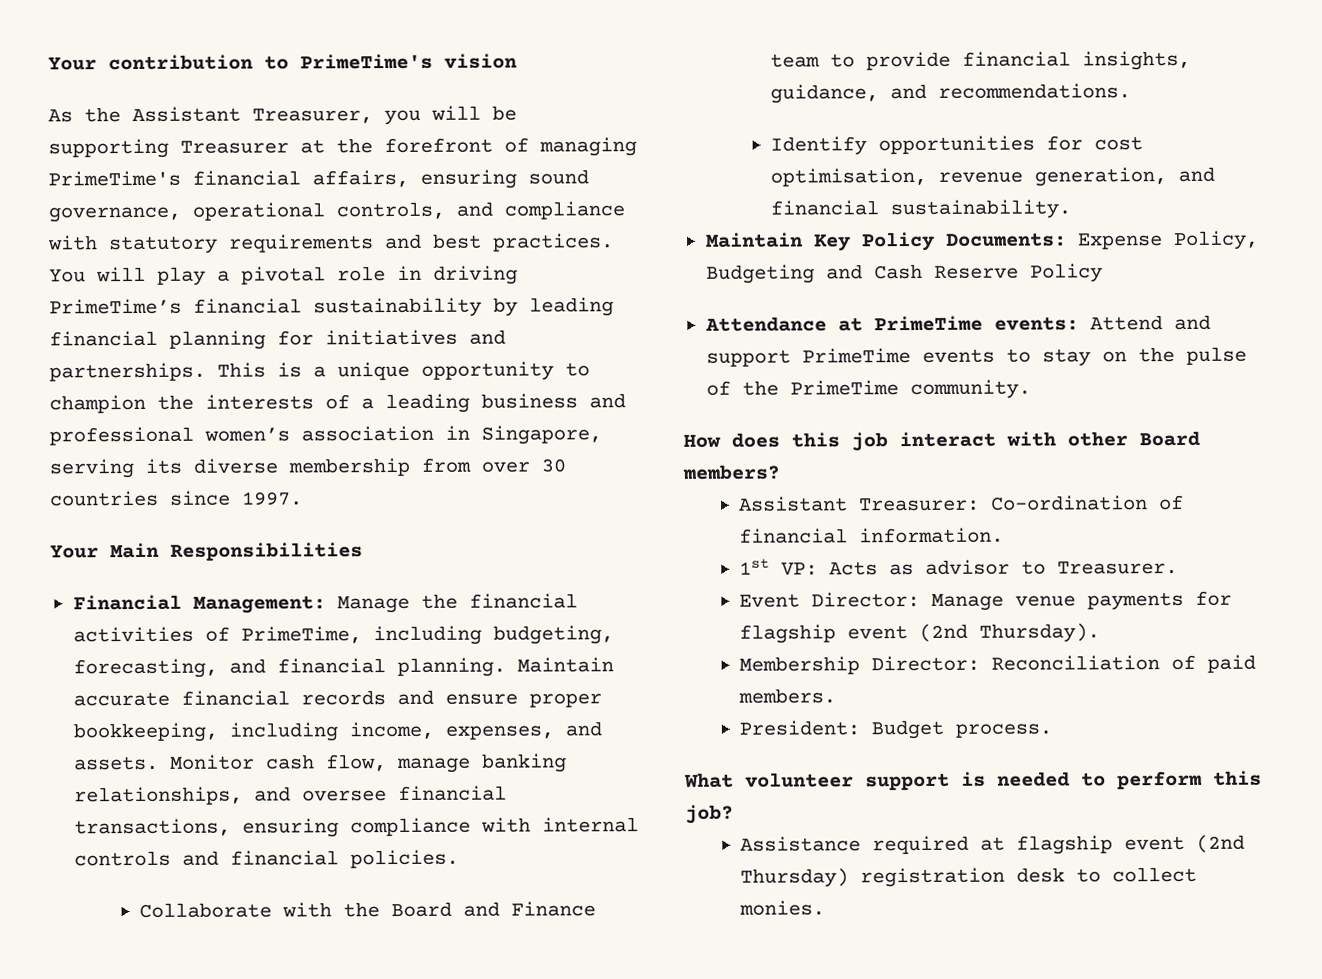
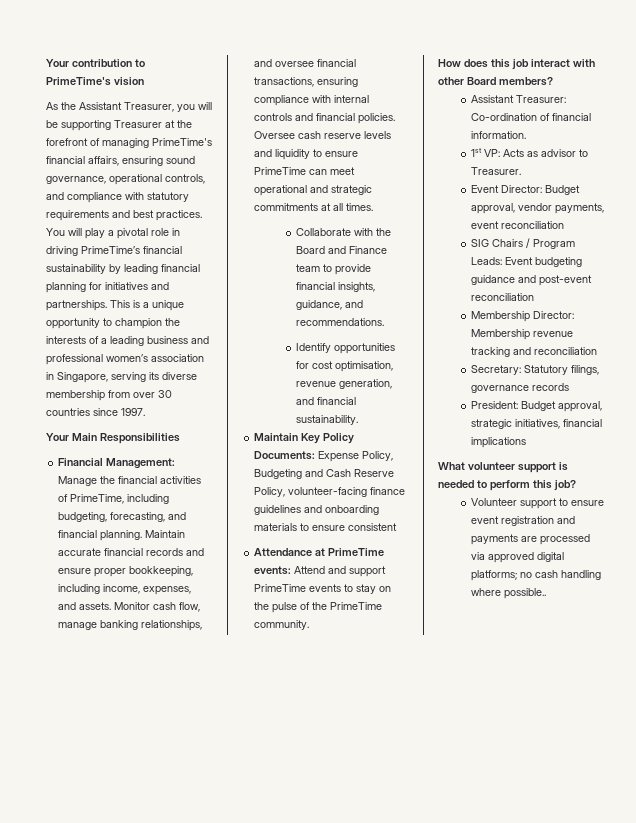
(459, 859) none -> [254,131,392,139] [254,149,359,160] [254,167,356,175] [254,185,373,196] [254,203,374,211] Oversee cash reserve levels and liquidity to ensure PrimeTime can meet operational and strategic commitments at all times.
[1029,263,1103,283] Policy -> [254,487,406,497] [254,505,380,515] [254,523,398,531] Policy, volunteer-facing finance guidelines and onboarding materials to ensure consistent
[931,590,1233,611] [739,623,1101,644] [739,654,1257,675] [738,688,837,704] [739,719,1053,740] Manage venue payments for flagship event (2nd Thursday). // Membership Director: Reconciliation of paid members. // President: Budget process. -> [544,185,580,195] [470,203,604,214] [470,221,564,229] [470,238,575,249] [470,257,582,267] [470,275,592,286] [470,293,534,301] [470,311,574,322] [470,329,573,340] [470,347,597,357] [470,365,599,375] [470,383,569,393] [470,401,602,412] [470,419,602,429] [470,437,526,448] Budget approval, vendor payments, event reconciliation // SIG Chairs / Program Leads: Event budgeting guidance and post-event reconciliation // Membership Director: Membership revenue tracking and reconciliation // Secretary: Statutory filings, governance records // President: Budget approval, strategic initiatives, financial implications
[740,834,1246,855] [740,866,1198,888] [739,900,826,916] Assistance required at flagship event (2nd Thursday) registration desk to collect monies. -> [470,498,604,509] [470,516,575,526] [470,534,590,545] [470,552,564,563] [470,570,601,581] [470,588,546,599] Volunteer support to ensure event registration and payments are processed via approved digital platforms; no cash handling where possible..

